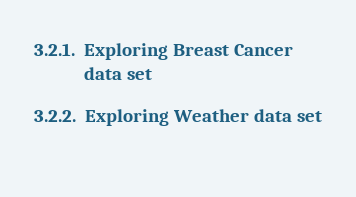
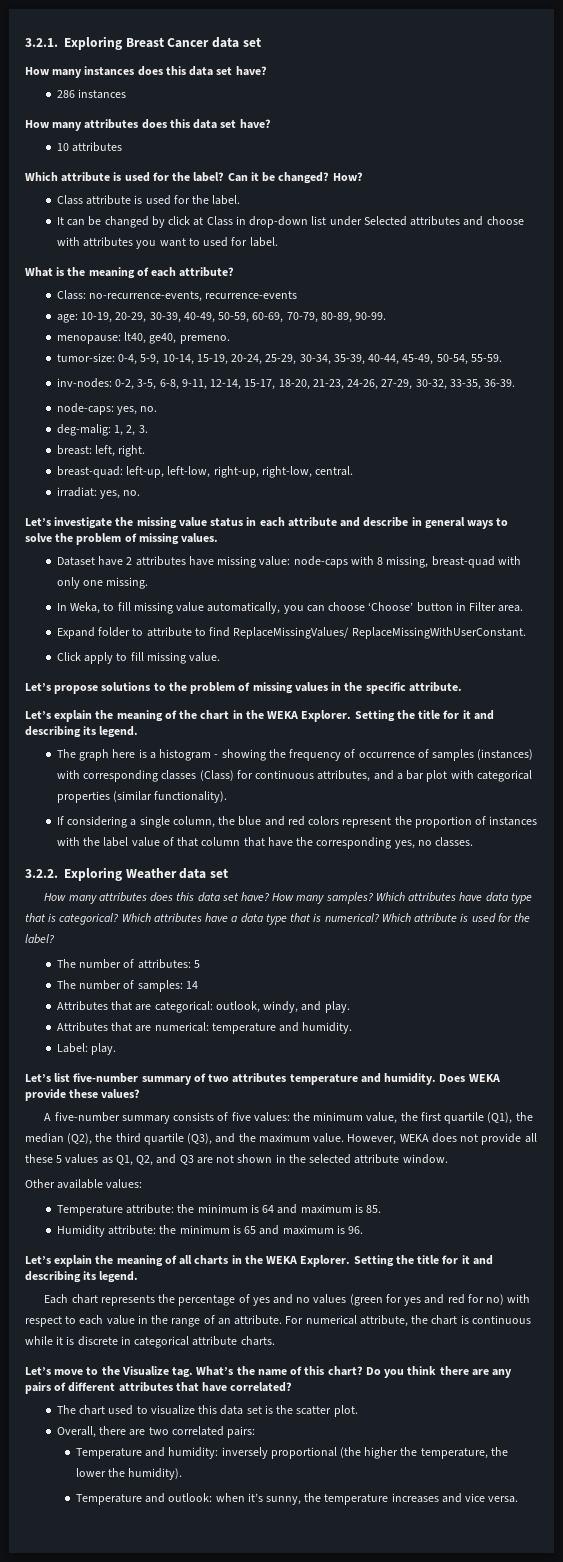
(152, 74) none -> [25,66,267,78] [56,89,127,99] [25,119,271,131] [56,142,123,152] [25,172,363,184] [56,195,241,205] [56,216,524,228] [56,237,278,249] [25,267,235,279] [56,290,298,302] [56,312,387,323] [56,332,230,344] [56,353,502,365] [56,378,516,390] [56,403,158,415] [56,424,148,436] [56,445,146,457] [56,466,354,478] [56,487,141,499] [25,517,509,529] [25,533,219,545] [56,556,521,568] [56,577,149,589] [56,602,524,614] [56,627,526,639] [56,652,221,664] [25,682,462,694] [25,710,494,722] [25,726,139,738] [56,749,534,761] [56,770,532,782] [56,791,228,803] [56,816,538,828] [56,837,474,849] // How many instances does this data set have? // 286 instances // How many attributes does this data set have? // 10 attributes // Which attribute is used for the label? Can it be changed? How? // Class attribute is used for the label. // It can be changed by click at Class in drop-down list under Selected attributes and choose with attributes you want to used for label. // What is the meaning of each attribute? // Class: no-recurrence-events, recurrence-events // age: 10-19, 20-29, 30-39, 40-49, 50-59, 60-69, 70-79, 80-89, 90-99. // menopause: lt40, ge40, premeno. // tumor-size: 0-4, 5-9, 10-14, 15-19, 20-24, 25-29, 30-34, 35-39, 40-44, 45-49, 50-54, 55-59. // inv-nodes: 0-2, 3-5, 6-8, 9-11, 12-14, 15-17, 18-20, 21-23, 24-26, 27-29, 30-32, 33-35, 36-39. // node-caps: yes, no. // deg-malig: 1, 2, 3. // breast: left, right. // breast-quad: left-up, left-low, right-up, right-low, central. // irradiat: yes, no. // Let’s investigate the missing value status in each attribute and describe in general ways to solve the problem of missing values. // Dataset have 2 attributes have missing value: node-caps with 8 missing, breast-quad with only one missing. // In Weka, to fill missing value automatically, you can choose ‘Choose’ button in Filter area. // Expand folder to attribute to find ReplaceMissingValues/ ReplaceMissingWithUserConstant. // Click apply to fill missing value. // Let’s propose solutions to the problem of missing values in the specific attribute. // Let’s explain the meaning of the chart in the WEKA Explorer. Setting the title for it and describing its legend. // The graph here is a histogram - showing the frequency of occurrence of samples (instances) with corresponding classes (Class) for continuous attributes, and a bar plot with categorical properties (similar functionality). // If considering a single column, the blue and red colors represent the proportion of instances with the label value of that column that have the corresponding yes, no classes.
(322, 116) none -> [44,892,532,904] [25,913,531,925] [25,934,54,944] [56,959,200,969] [56,980,198,992] [56,1001,350,1013] [56,1022,353,1034] [56,1043,117,1055] [25,1073,500,1085] [25,1089,141,1101] [44,1112,533,1124] [25,1133,537,1145] [25,1154,448,1166] [25,1179,143,1189] [56,1204,382,1216] [56,1225,364,1237] [25,1255,493,1267] [25,1271,139,1283] [44,1294,531,1306] [25,1315,531,1327] [25,1336,275,1348] [25,1366,513,1378] [25,1382,293,1394] [56,1405,358,1417] [56,1426,256,1438] [75,1447,508,1459] [75,1468,183,1480] [75,1493,519,1505] // How many attributes does this data set have? How many samples? Which attributes have data type that is categorical? Which attributes have a data type that is numerical? Which attribute is used for the label? // The number of attributes: 5 // The number of samples: 14 // Attributes that are categorical: outlook, windy, and play. // Attributes that are numerical: temperature and humidity. // Label: play. // Let’s list five-number summary of two attributes temperature and humidity. Does WEKA provide these values? // A five-number summary consists of five values: the minimum value, the first quartile (Q1), the median (Q2), the third quartile (Q3), and the maximum value. However, WEKA does not provide all these 5 values as Q1, Q2, and Q3 are not shown in the selected attribute window. // Other available values: // Temperature attribute: the minimum is 64 and maximum is 85. // Humidity attribute: the minimum is 65 and maximum is 96. // Let’s explain the meaning of all charts in the WEKA Explorer. Setting the title for it and describing its legend. // Each chart represents the percentage of yes and no values (green for yes and red for no) with respect to each value in the range of an attribute. For numerical attribute, the chart is continuous while it is discrete in categorical attribute charts. // Let’s move to the Visualize tag. What’s the name of this chart? Do you think there are any pairs of different attributes that have correlated? // The chart used to visualize this data set is the scatter plot. // Overall, there are two correlated pairs: // Temperature and humidity: inversely proportional (the higher the temperature, the lower the humidity). // Temperature and outlook: when it’s sunny, the temperature increases and vice versa.

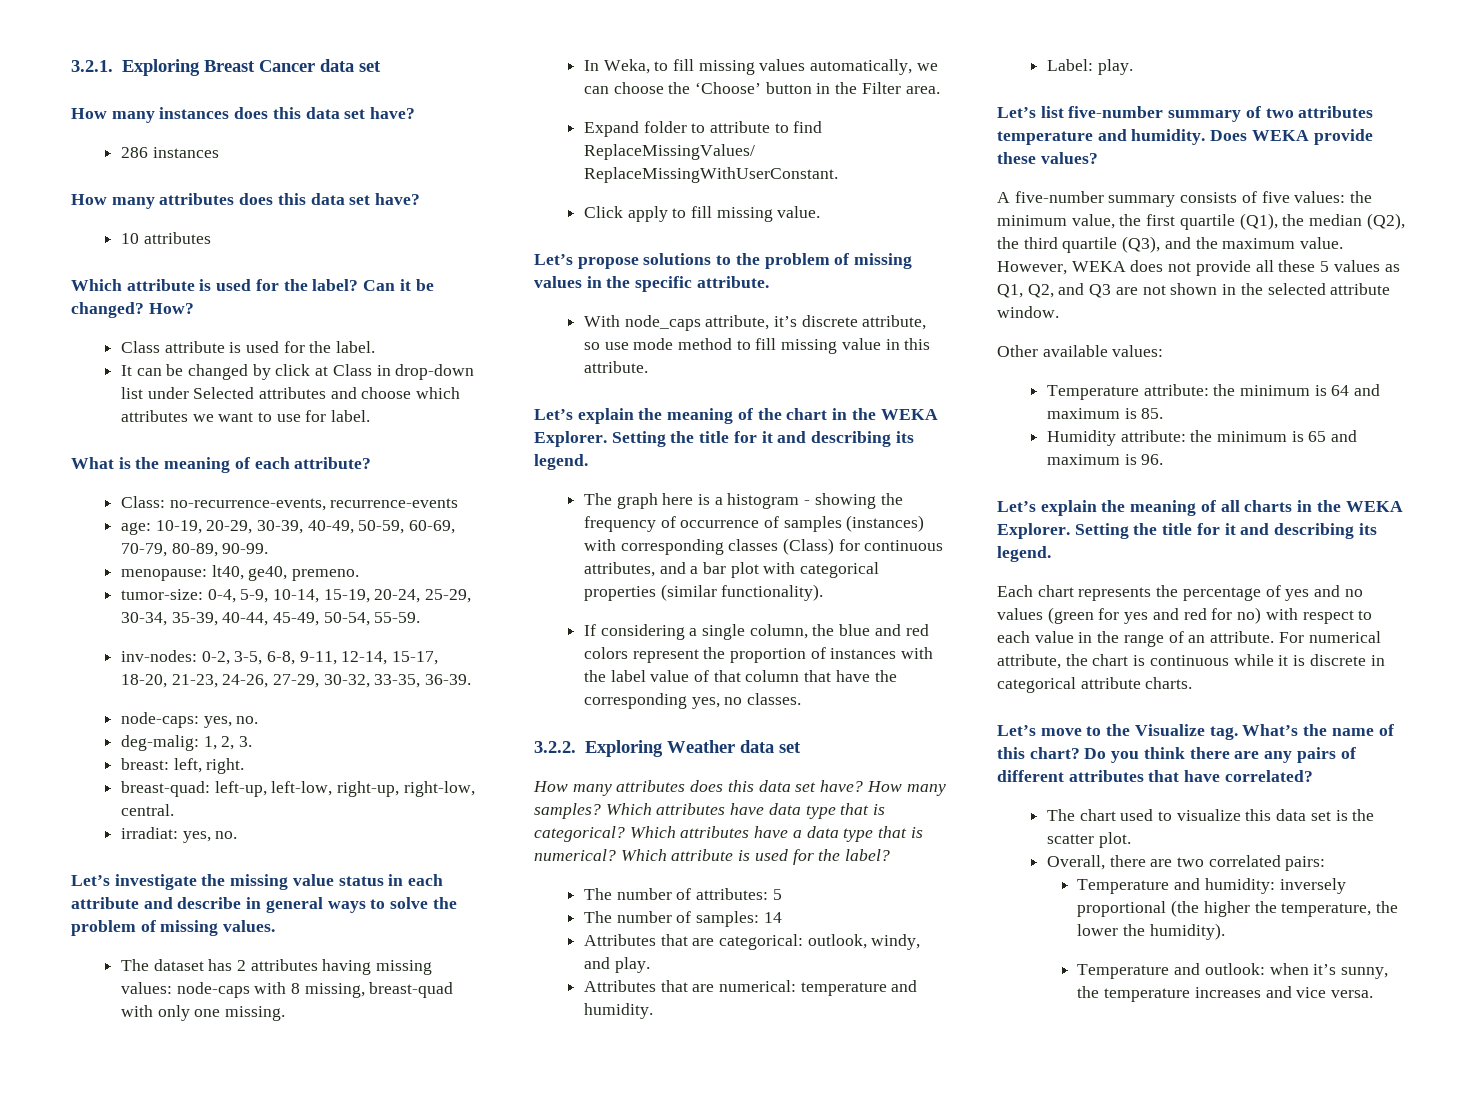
[56,237,157,249] with attributes you -> [416,387,461,399] [120,410,214,422] which attributes we
[203,237,229,247] used -> [276,414,301,422] use
[56,556,291,568] Dataset have 2 attributes have missing value: -> [120,959,433,975] [120,982,172,994] The dataset has 2 attributes having missing values:
[176,602,304,614] value automatically, you -> [759,59,938,75] values automatically, we
(366, 606) none -> [668,82,691,94] the
(466, 606) none -> [835,82,858,94] the
(462, 687) none -> [583,315,927,331] [583,338,931,354] [583,361,648,373] // With node_caps attribute, it’s discrete attribute, so use mode method to fill missing value in this attribute.

